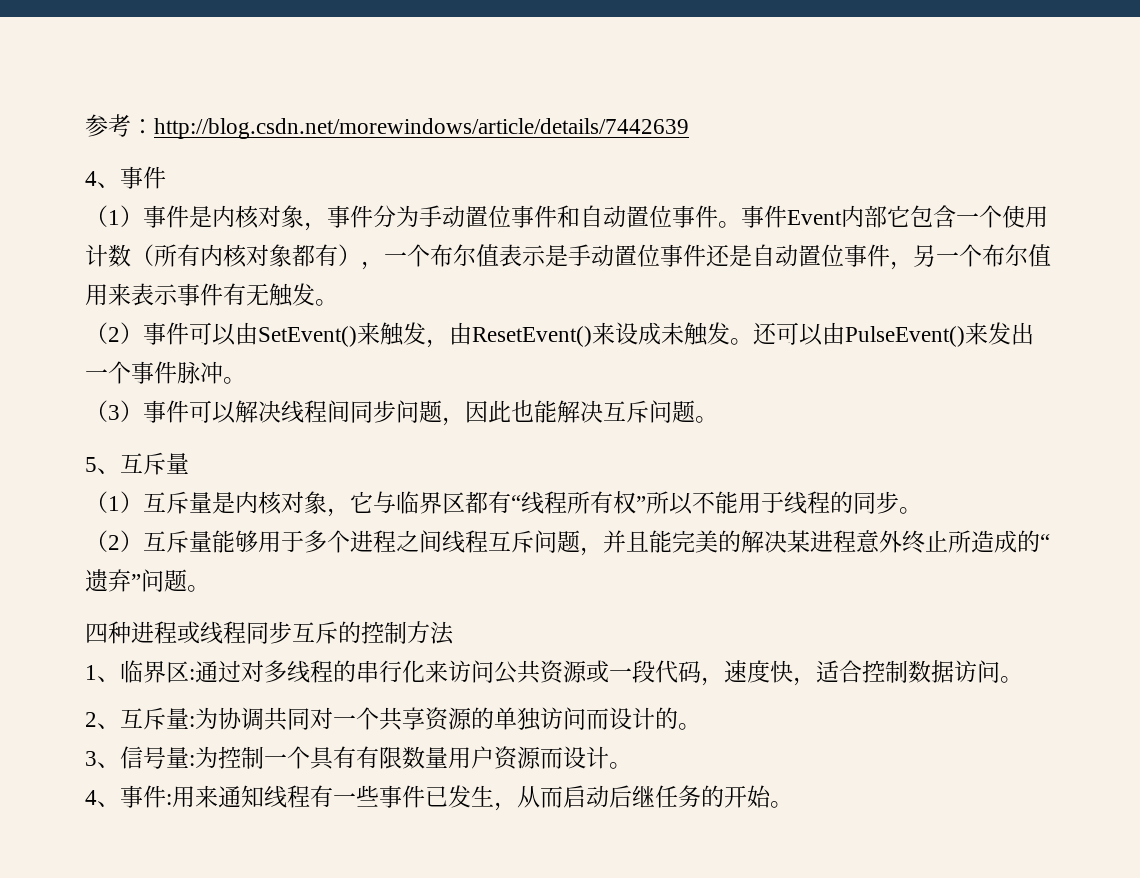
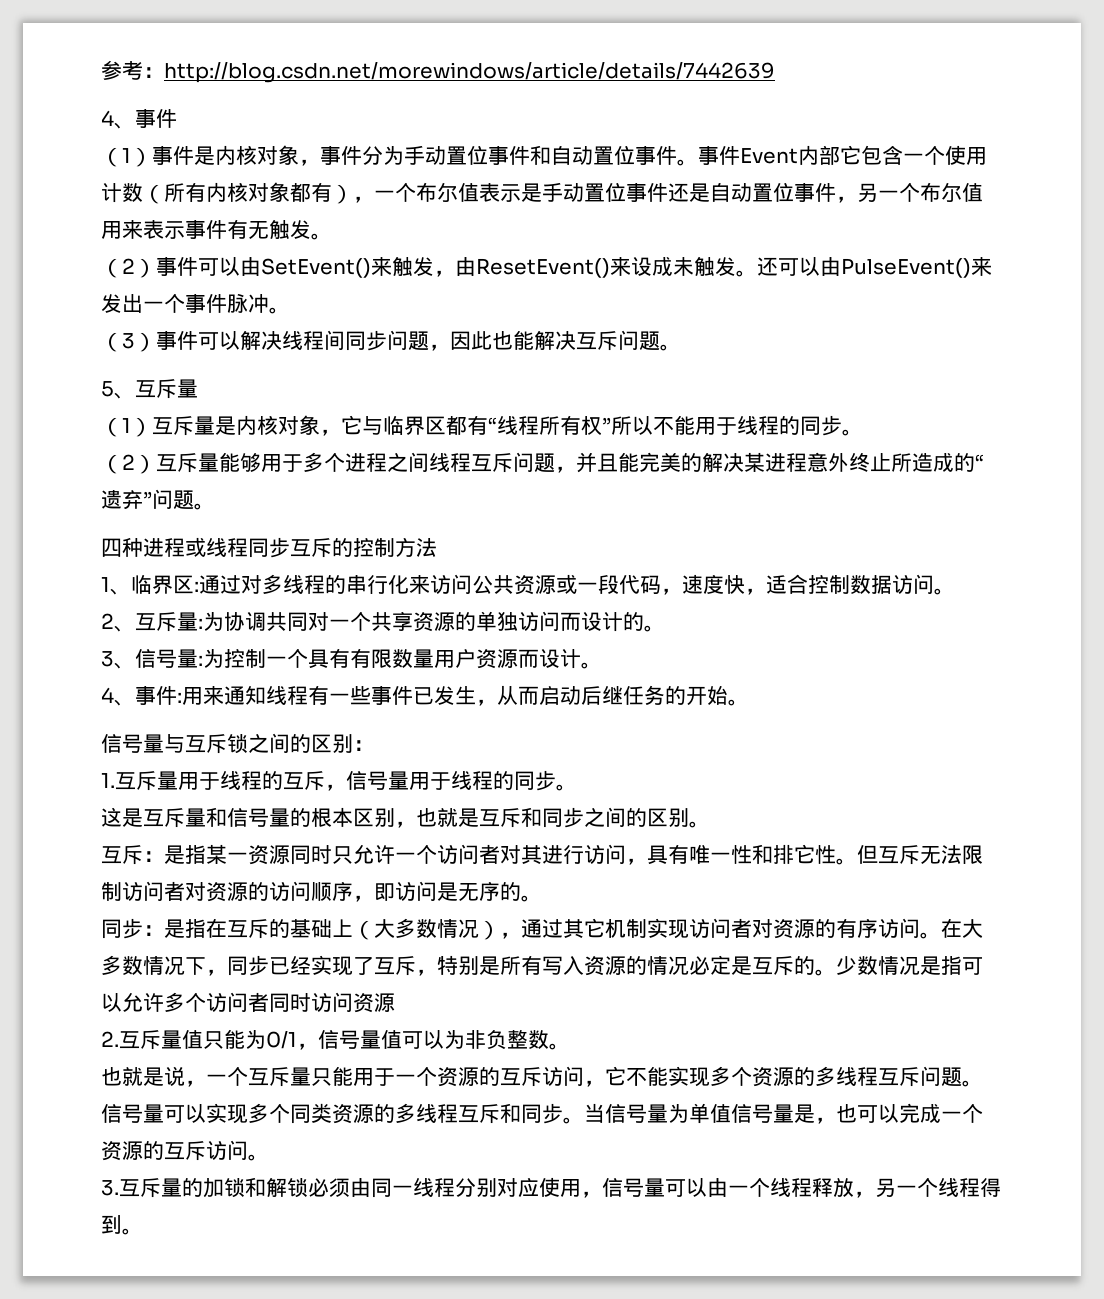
(793, 804) none -> [101,733,374,754] [101,770,577,791] [101,807,710,828] [101,844,983,865] [101,881,542,902] [101,918,983,940] [101,955,983,976] [101,992,395,1013] [101,1029,570,1050] [101,1066,983,1087] [101,1103,983,1124] [101,1140,269,1161] [101,1177,1001,1198] [101,1215,143,1235] // 信号量与互斥锁之间的区别： // 1.互斥量用于线程的互斥，信号量用于线程的同步。 // 这是互斥量和信号量的根本区别，也就是互斥和同步之间的区别。 // 互斥：是指某一资源同时只允许一个访问者对其进行访问，具有唯一性和排它性。但互斥无法限制访问者对资源的访问顺序，即访问是无序的。 // 同步：是指在互斥的基础上（大多数情况），通过其它机制实现访问者对资源的有序访问。在大多数情况下，同步已经实现了互斥，特别是所有写入资源的情况必定是互斥的。少数情况是指可以允许多个访问者同时访问资源 // 2.互斥量值只能为0/1，信号量值可以为非负整数。 // 也就是说，一个互斥量只能用于一个资源的互斥访问，它不能实现多个资源的多线程互斥问题。信号量可以实现多个同类资源的多线程互斥和同步。当信号量为单值信号量是，也可以完成一个资源的互斥访问。 // 3.互斥量的加锁和解锁必须由同一线程分别对应使用，信号量可以由一个线程释放，另一个线程得到。

